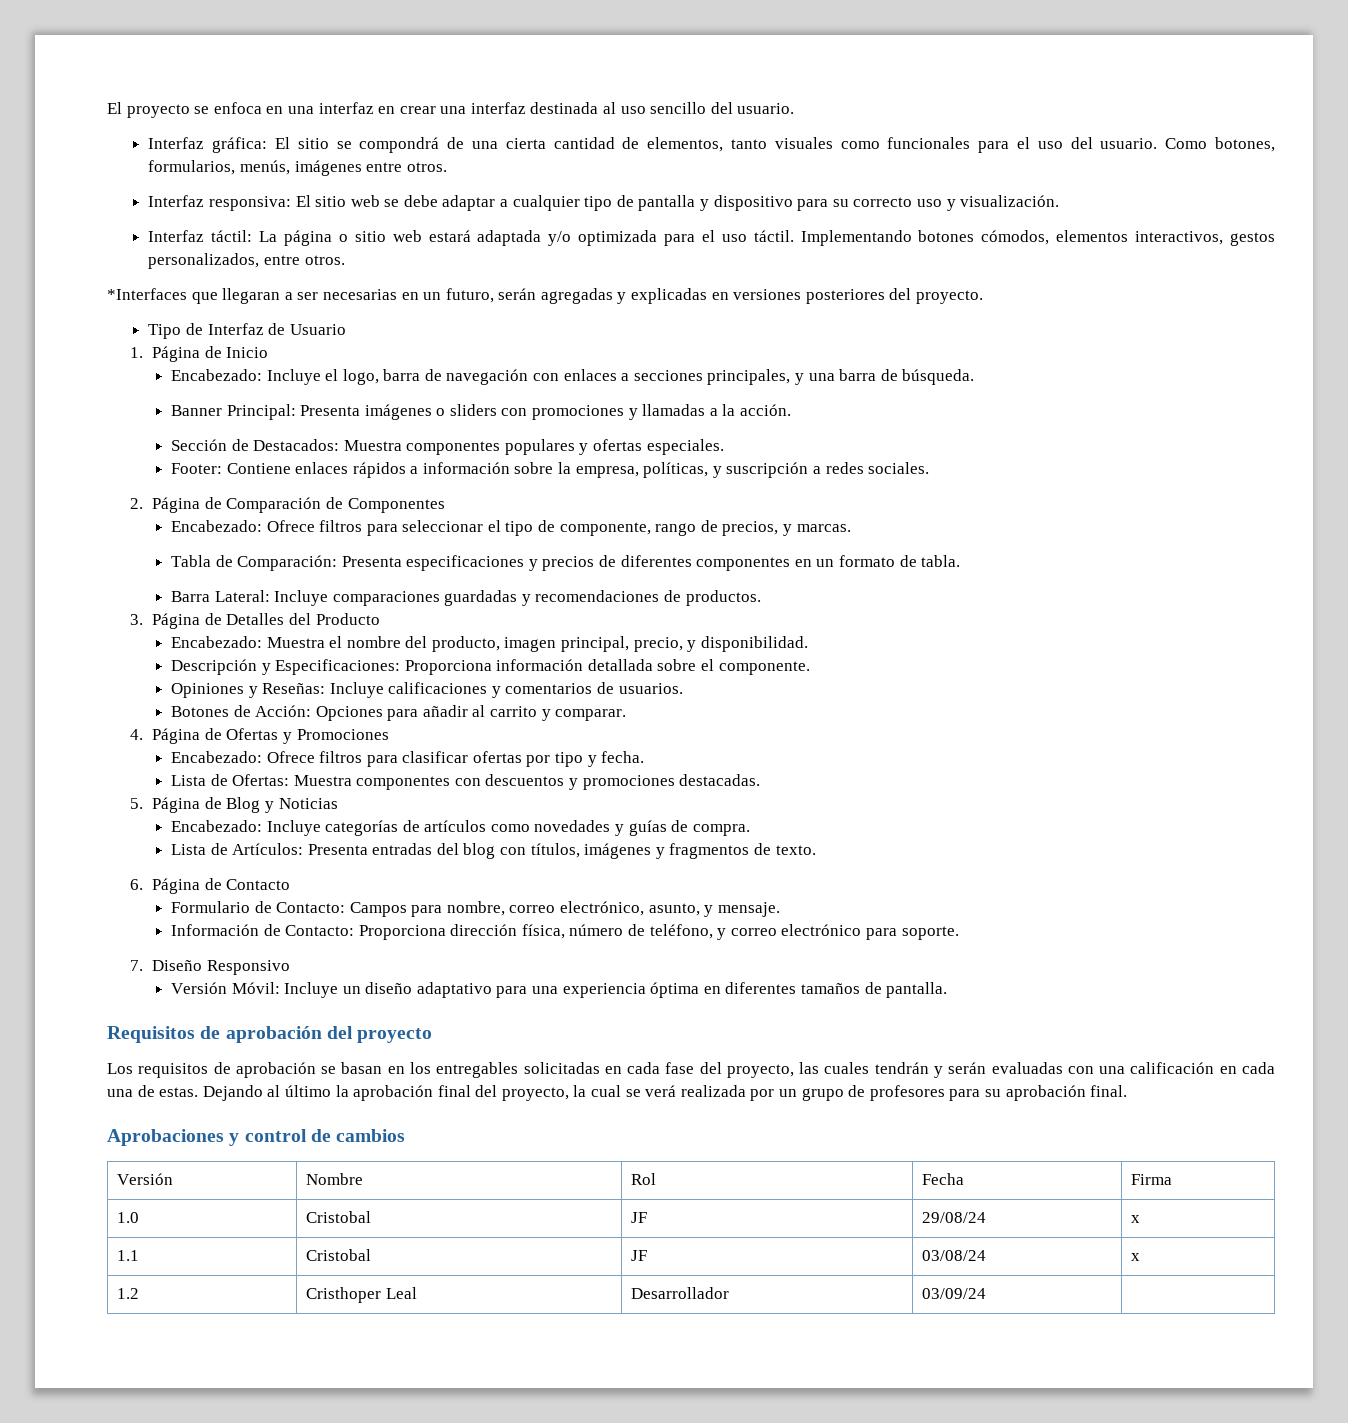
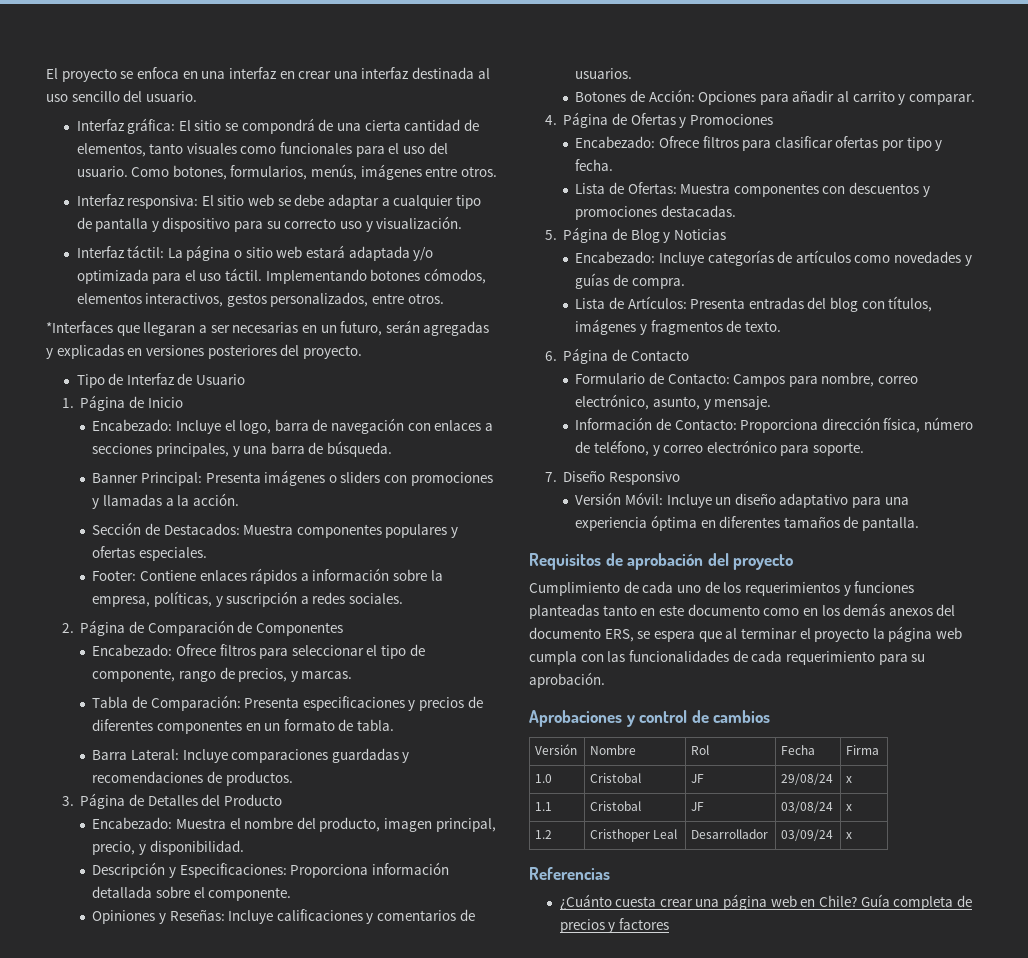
[107,1062,1275,1078] [107,1085,1128,1101] Los requisitos de aprobación se basan en los entregables solicitadas en cada fase del proyecto, las cuales tendrán y serán evaluadas con una calificación en cada una de estas. Dejando al último la aprobación final del proyecto, la cual se verá realizada por un grupo de profesores para su aprobación final. -> [529,581,915,596] [529,603,956,619] [529,626,963,642] [529,650,926,665] [529,672,605,688] Cumplimiento de cada uno de los requerimientos y funciones planteadas tanto en este documento como en los demás anexos del documento ERS, se espera que al terminar el proyecto la página web cumpla con las funcionalidades de cada requerimiento para su aprobación.
(987, 1293) none -> [846,832,853,839] [529,867,610,880] [559,894,972,910] [559,918,669,933] x // Referencias // ¿Cuánto cuesta crear una página web en Chile? Guía completa de precios y factores

